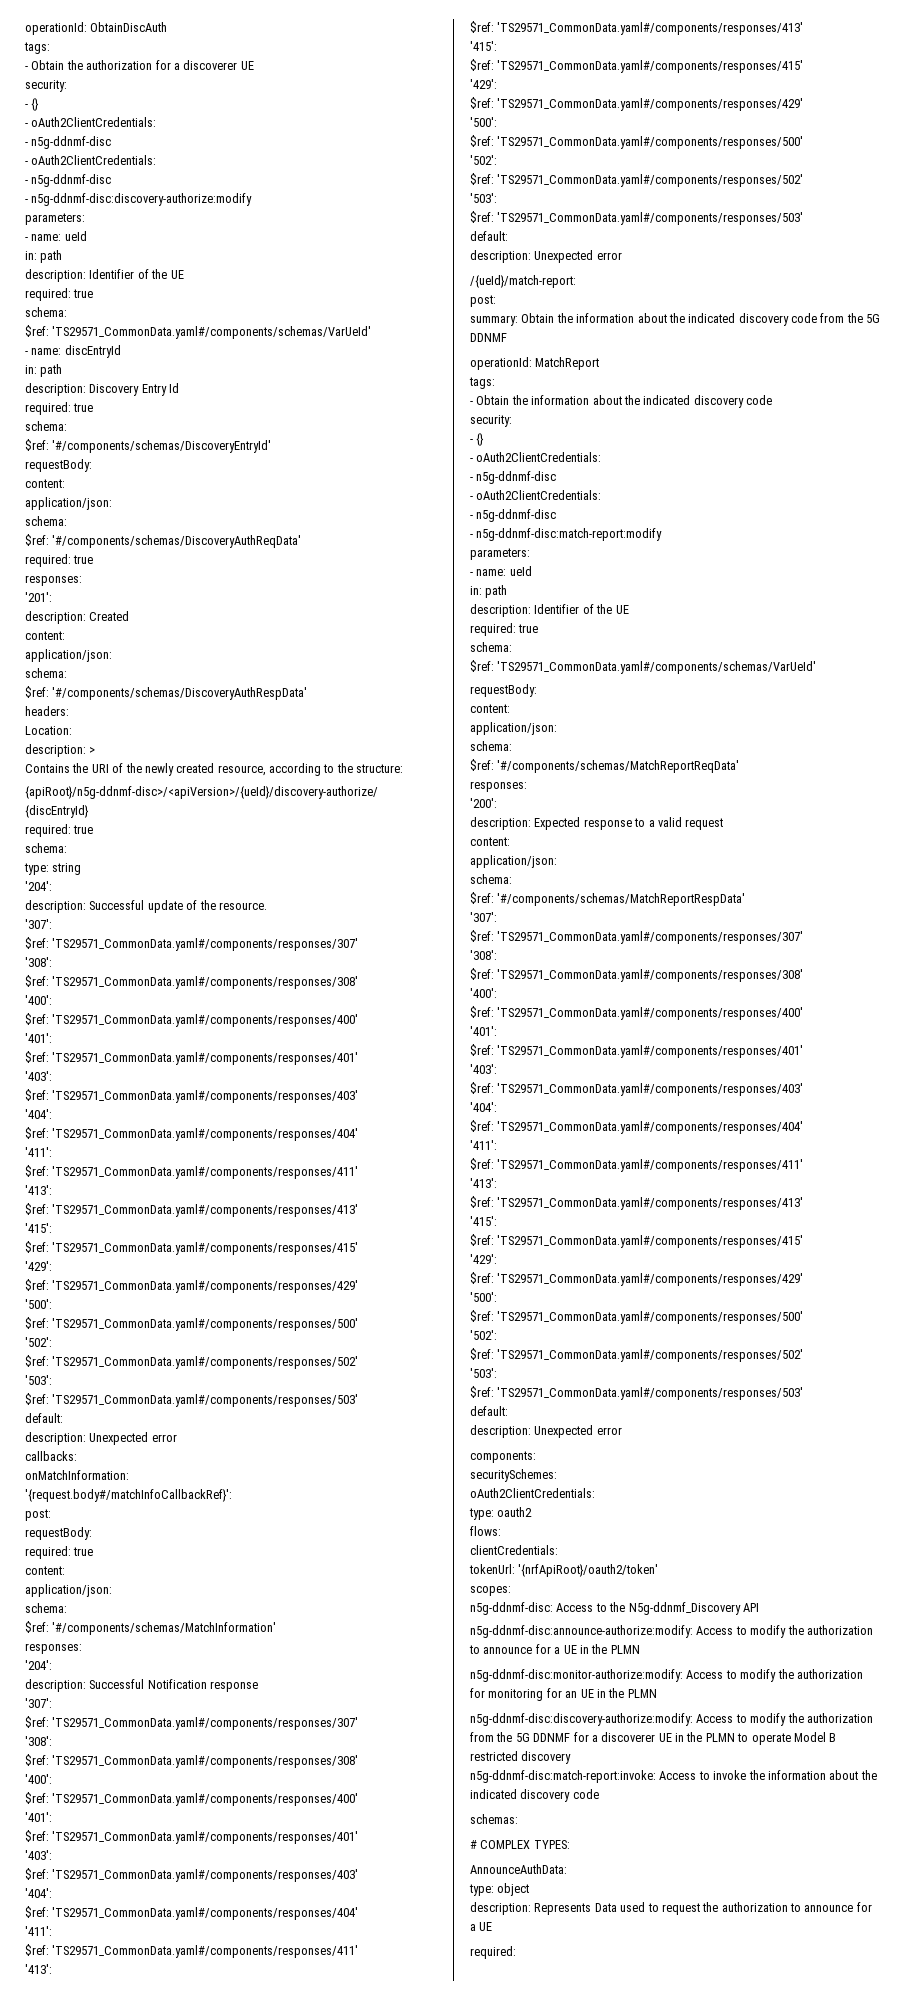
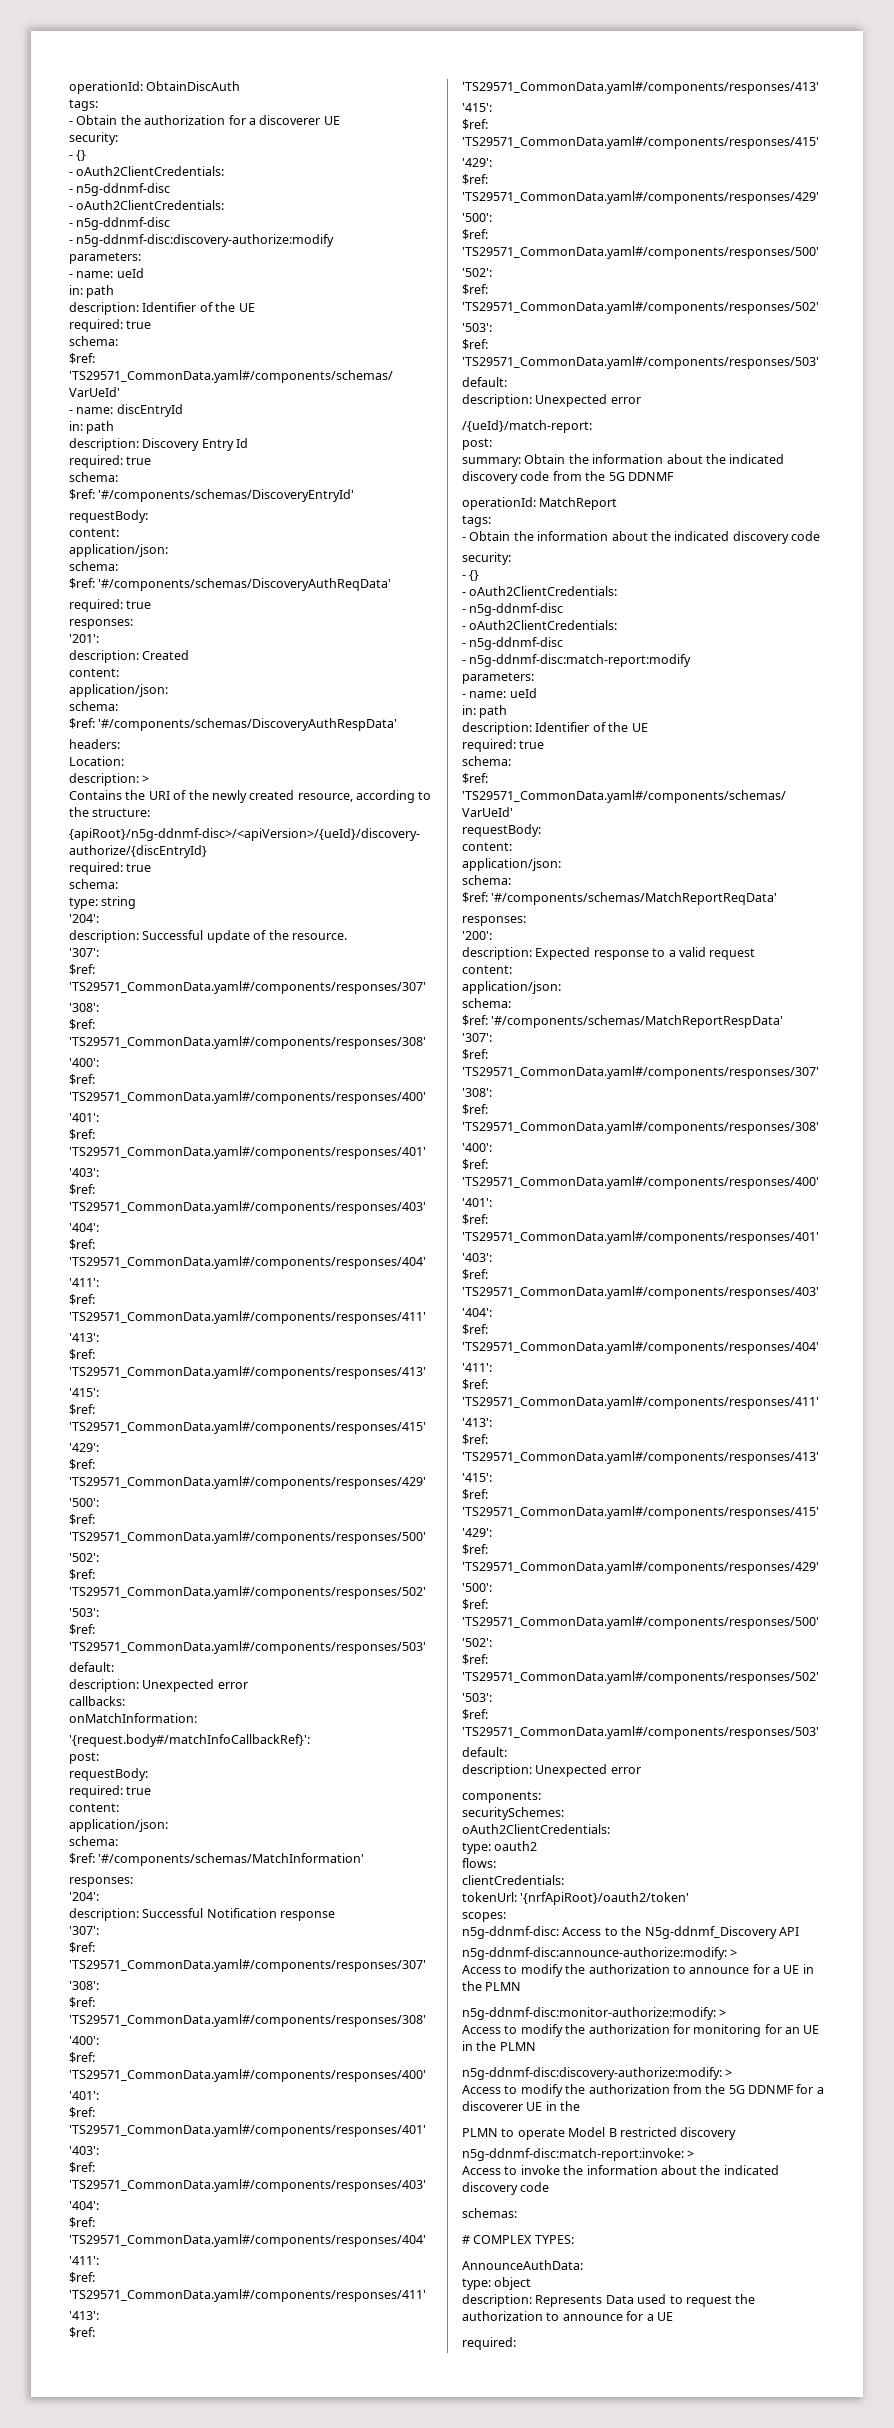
(693, 1631) none -> [730,1949,738,1957] > //
(683, 1675) none -> [719,2009,727,2017] > //
(693, 1719) none -> [725,2069,733,2077] > //
(703, 1737) none -> (581, 2106) //
(656, 1776) none -> [687,2150,695,2158] > //

